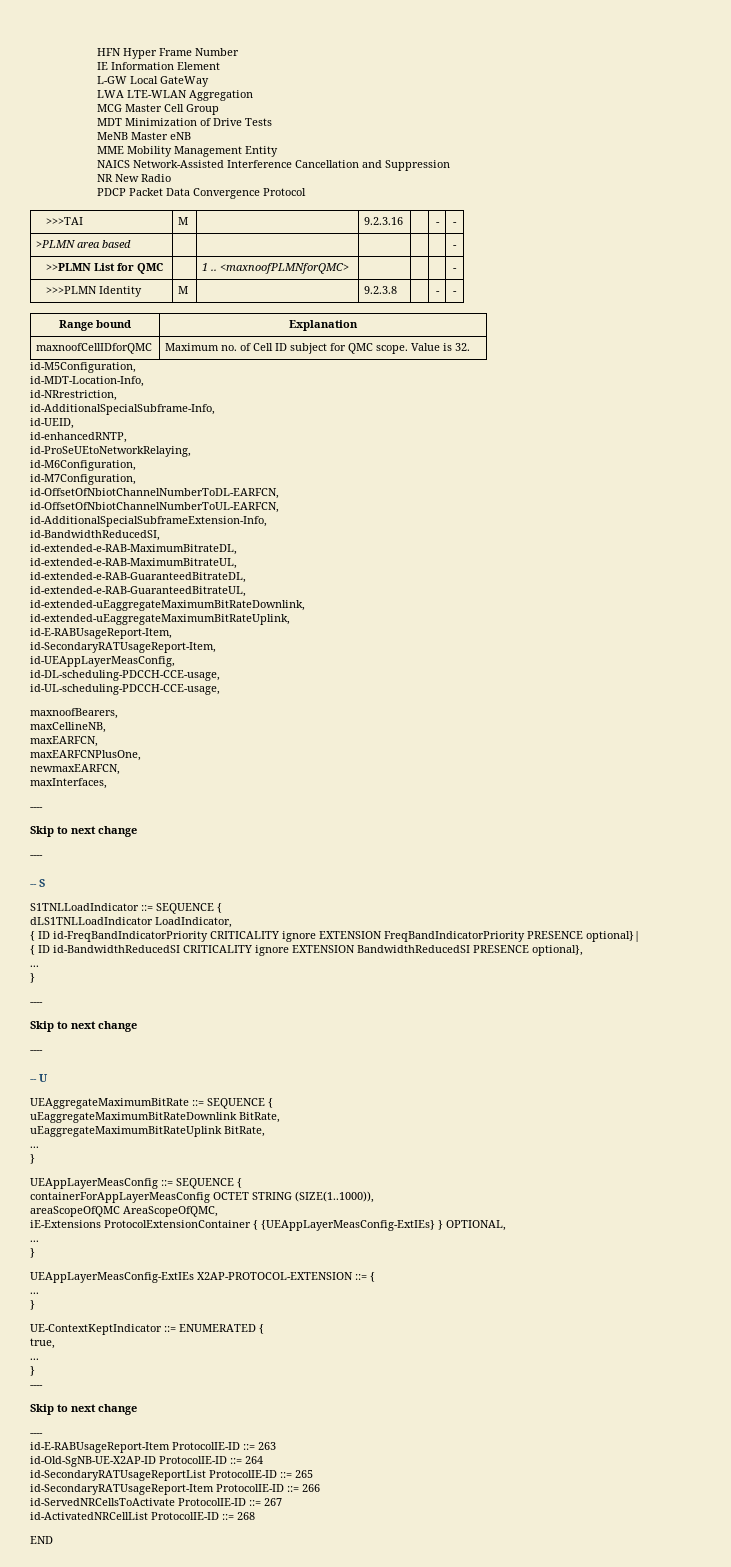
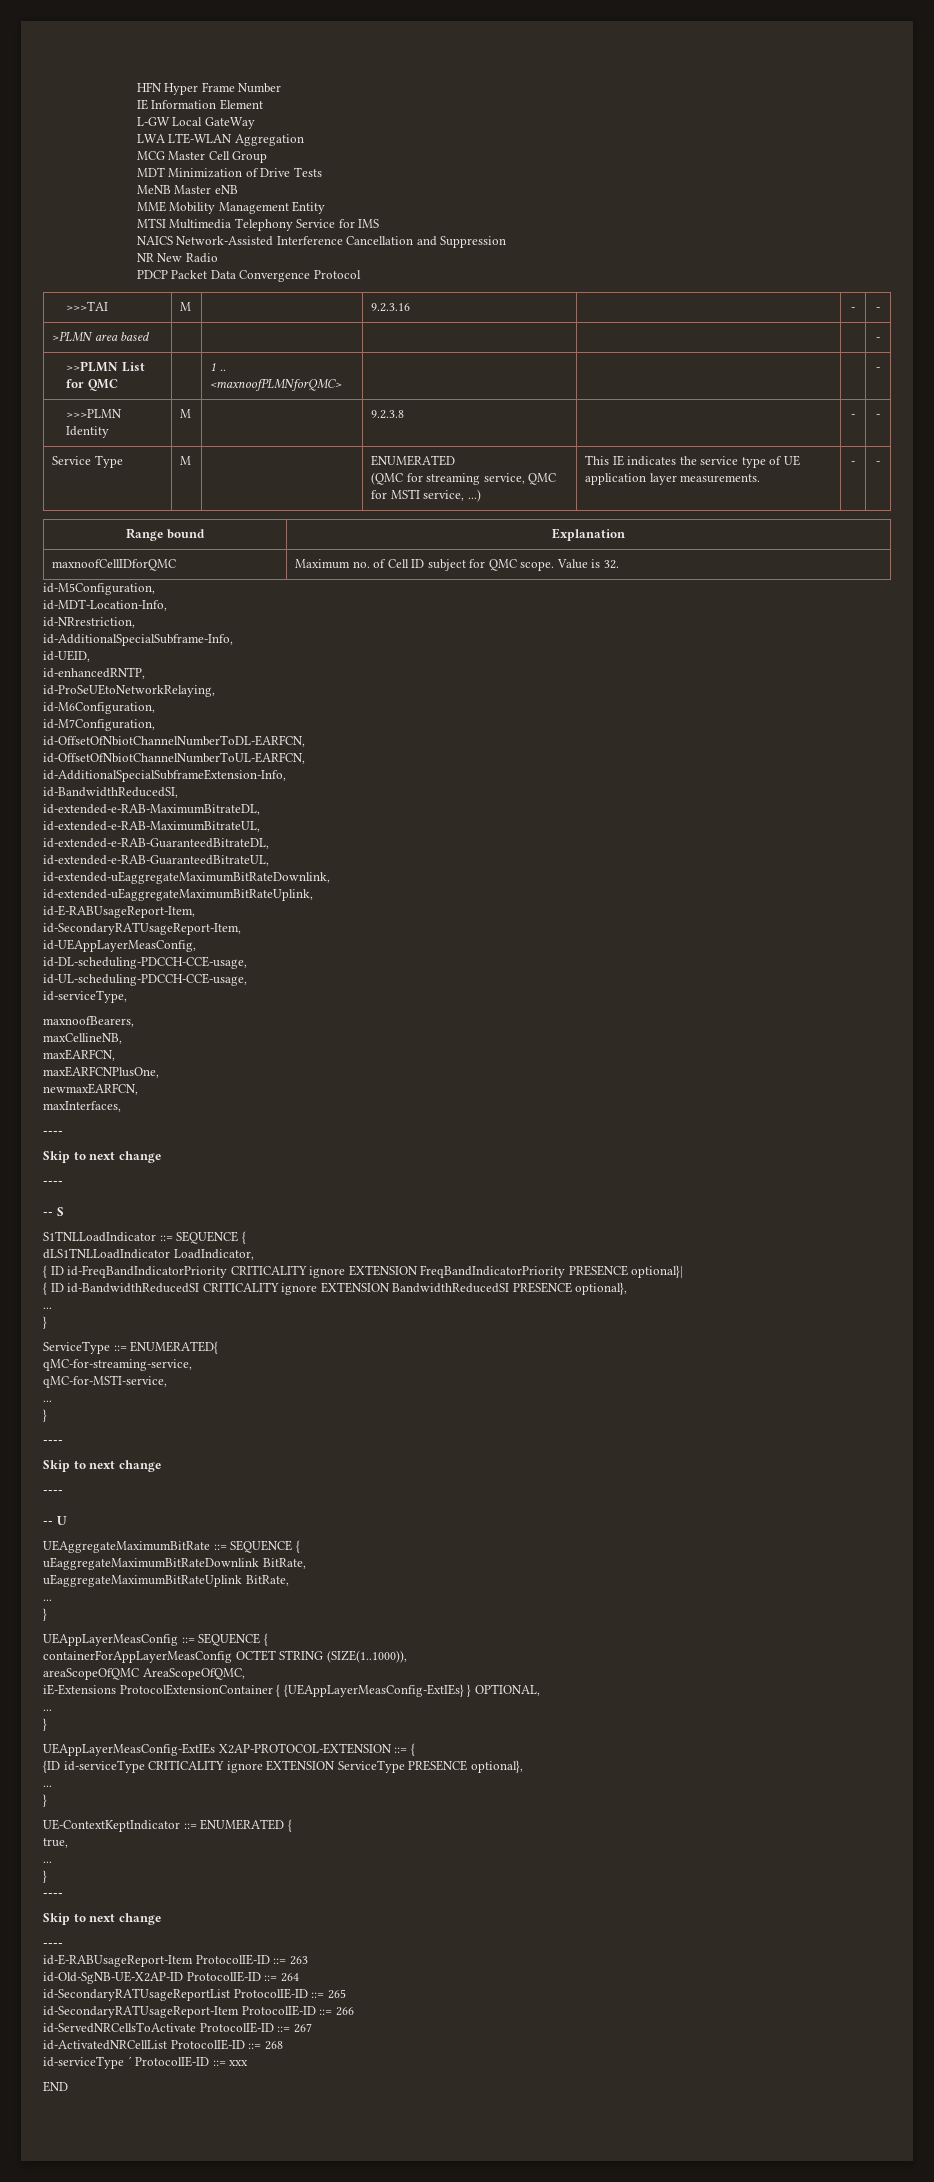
(279, 151) none -> [136,218,380,231] // MTSI Multimedia Telephony Service for IMS
(457, 292) none -> [52,455,123,468] [180,456,192,465] [371,455,456,466] [371,472,557,485] [371,489,481,502] [585,455,800,468] [585,473,761,485] [851,461,855,465] [876,461,880,465] // Service Type | M | | ENUMERATED // (QMC for streaming service, QMC for MSTI service, ...) | This IE indicates the service type of UE application layer measurements. | - | -
(220, 689) none -> [43,990,127,1003] // id-serviceType,
(35, 978) none -> [43,1341,219,1354] [43,1359,192,1371] [43,1375,167,1388] [43,1400,52,1402] [43,1409,47,1422] // ServiceType ::= ENUMERATED{ // qMC-for-streaming-service, // qMC-for-MSTI-service, // ... // }
(375, 1277) none -> [43,1760,523,1773] // {ID id-serviceType CRITICALITY ignore EXTENSION ServiceType PRESENCE optional},
(255, 1516) none -> [43,2056,249,2069] // id-serviceType ´ ProtocolIE-ID ::= xxx

